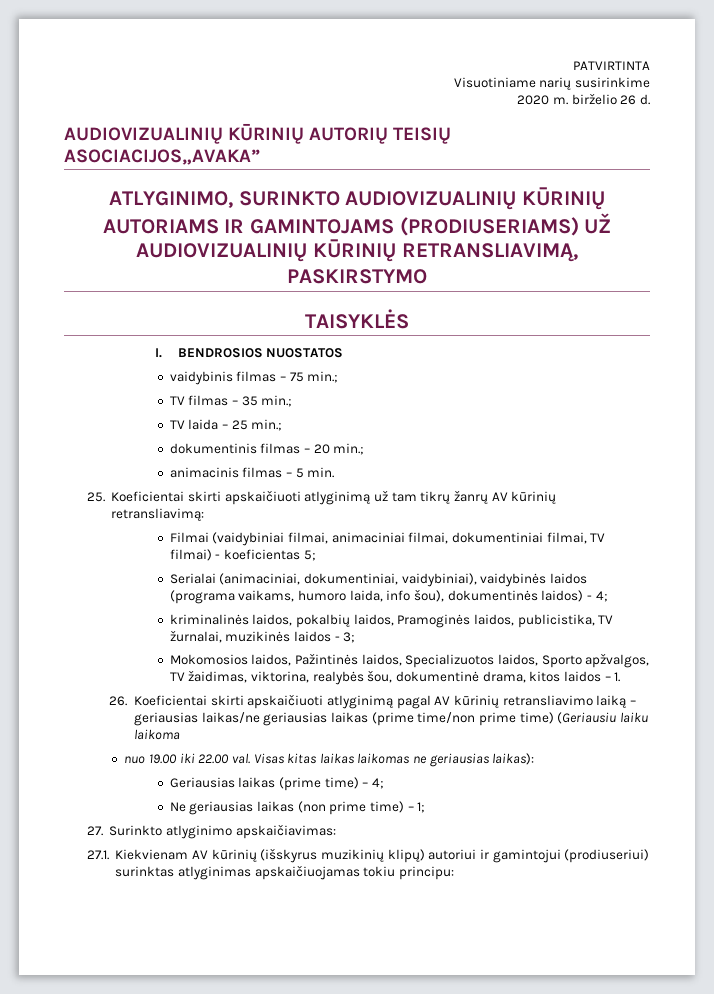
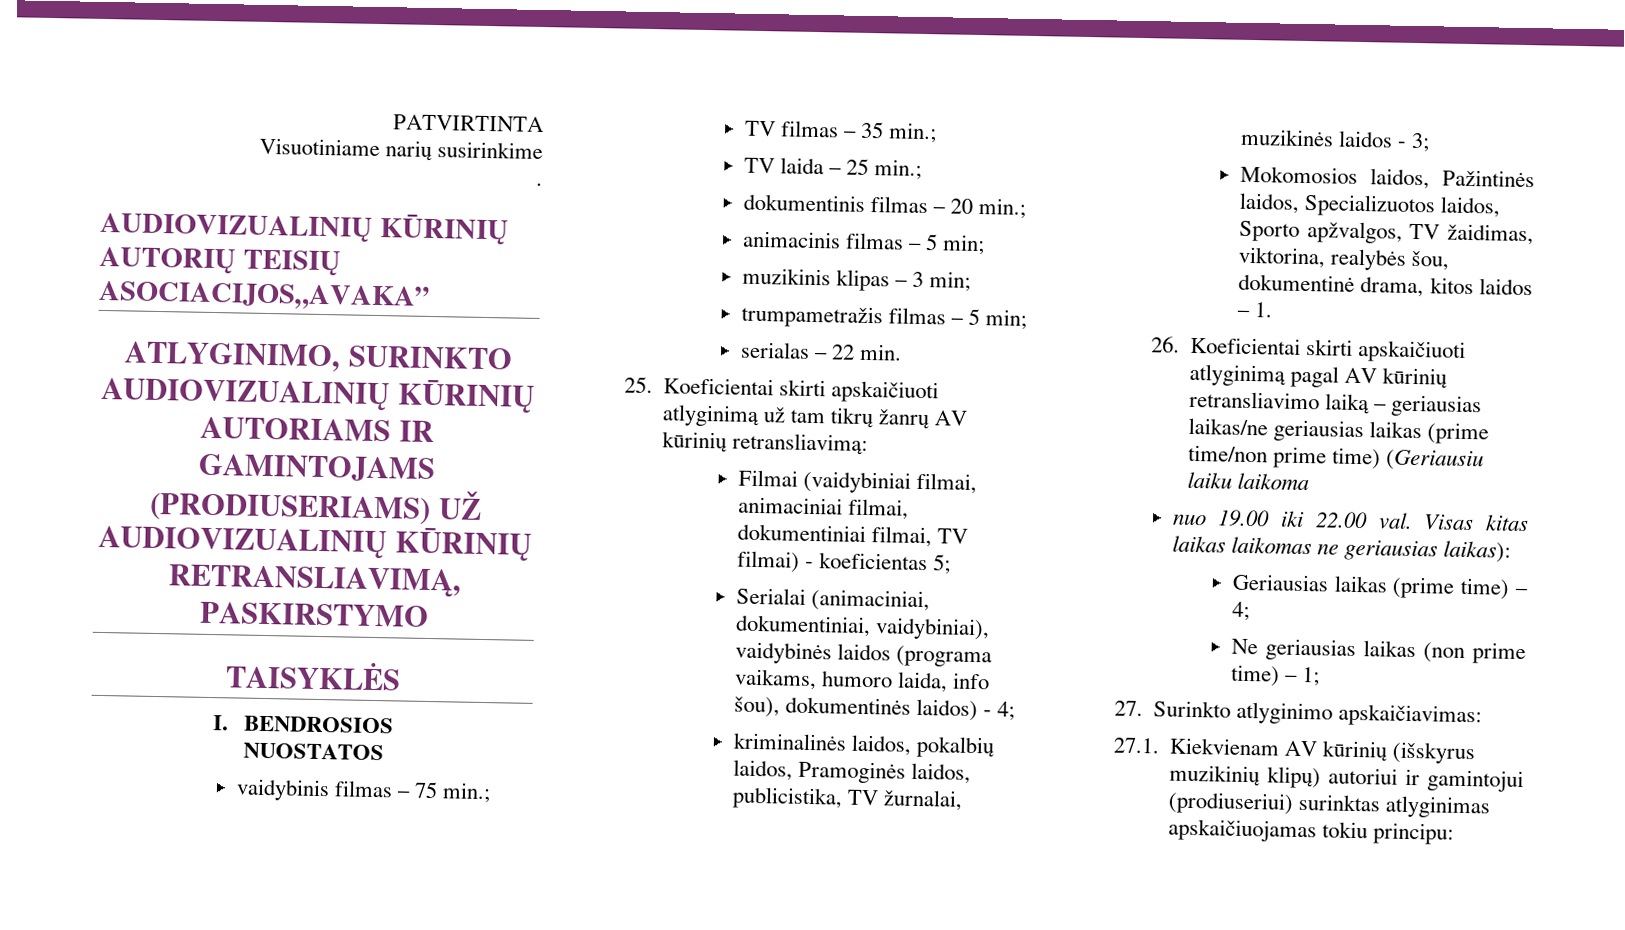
[517,93,650,105] 2020 m. birželio 26 d. -> [536,182,543,186] .
(304, 473) none -> [942,234,986,256] [741,267,972,292] [740,304,1028,330] [739,341,855,360] min; // muzikinis klipas – 3 min; // trumpametražis filmas – 5 min; // serialas – 22

